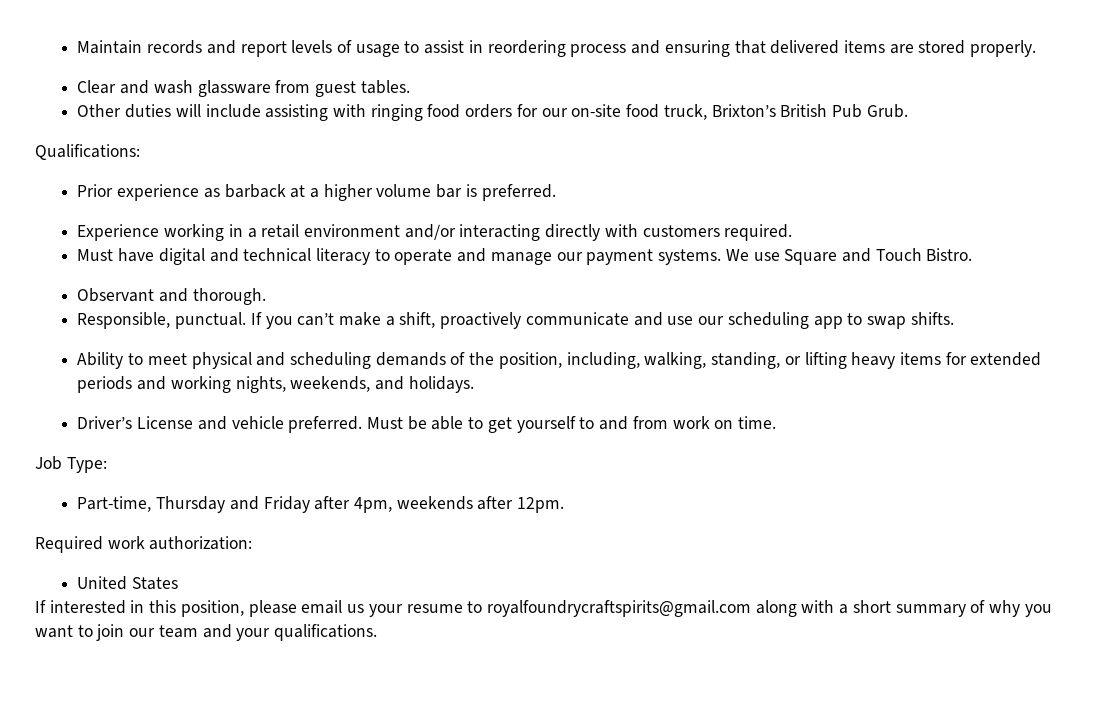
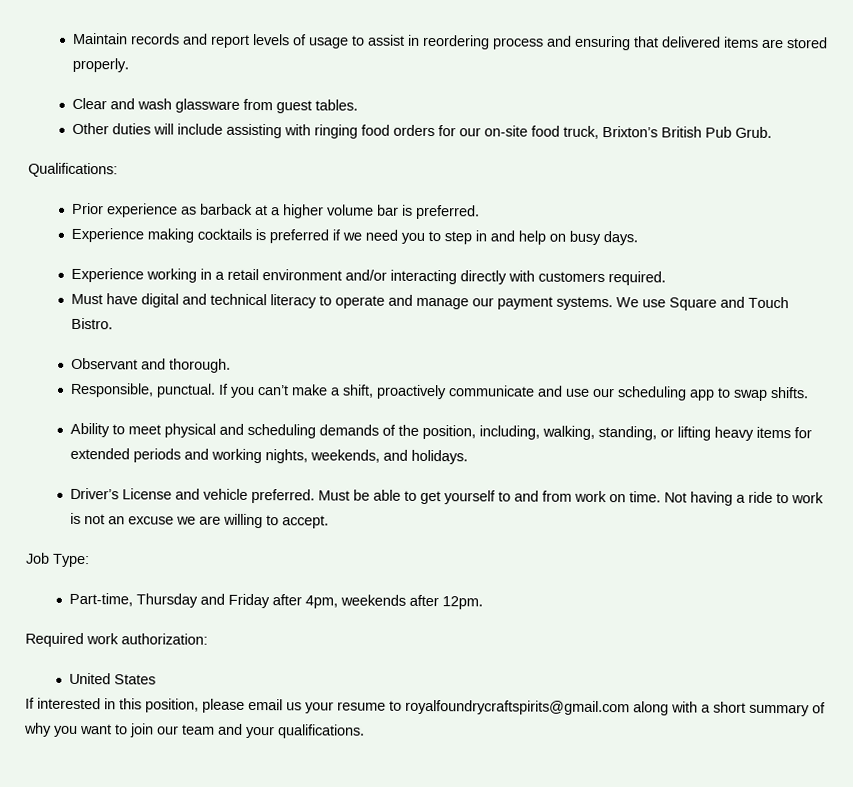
(556, 192) none -> [71,227,639,246] // Experience making cocktails is preferred if we need you to step in and help on busy days.
(776, 422) none -> [664,491,825,506] [70,512,330,529] Not having a ride to work is not an excuse we are willing to accept.

